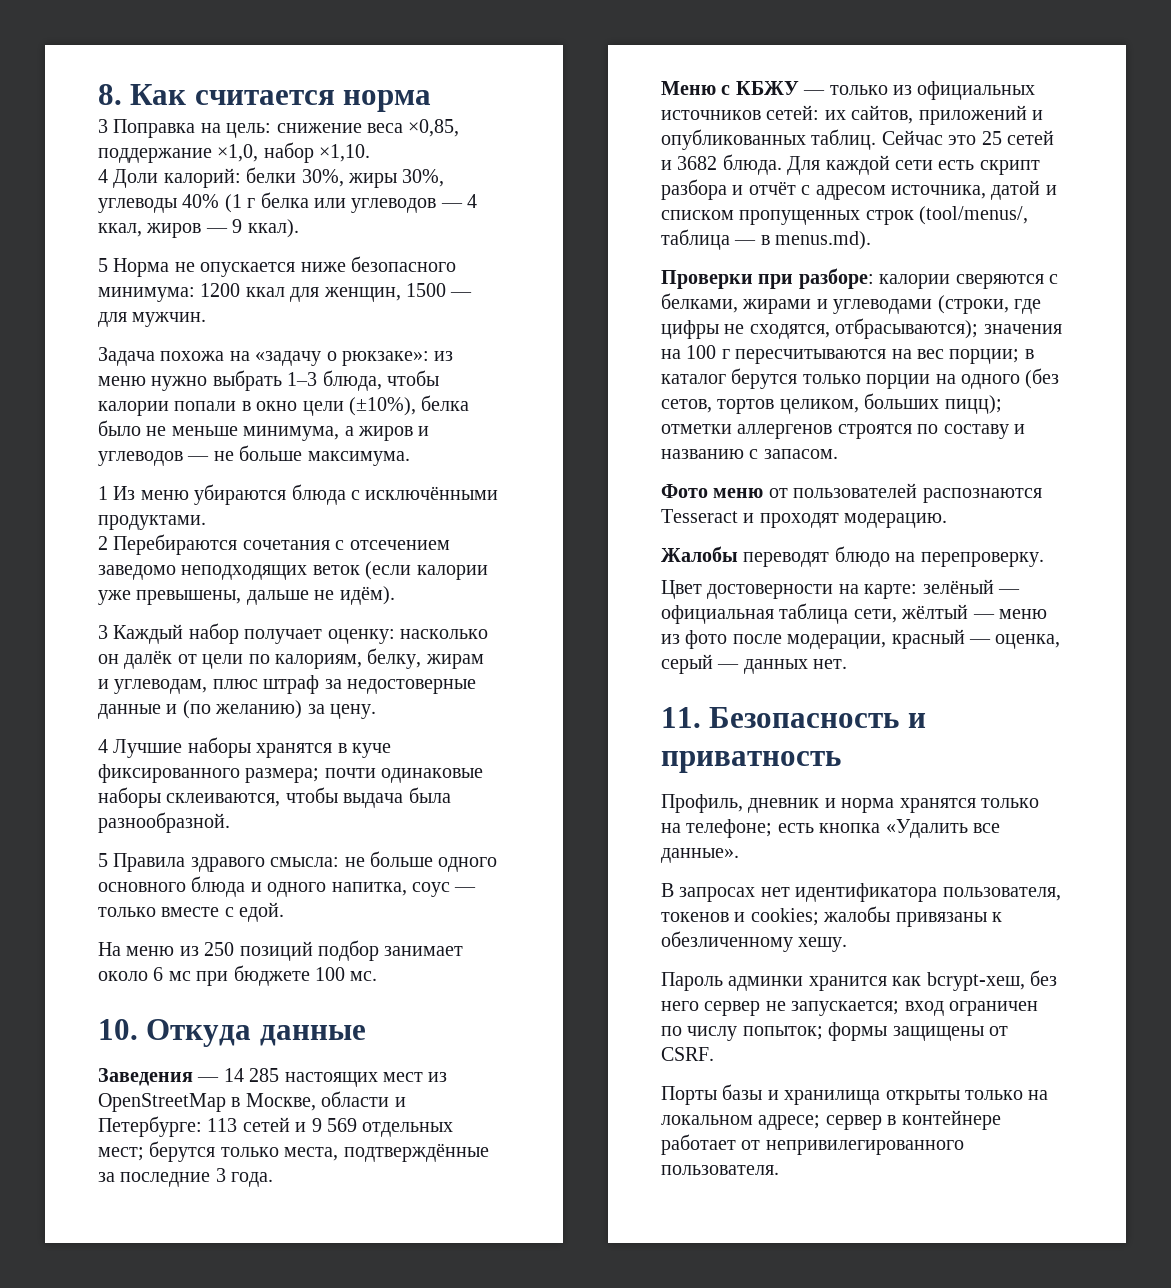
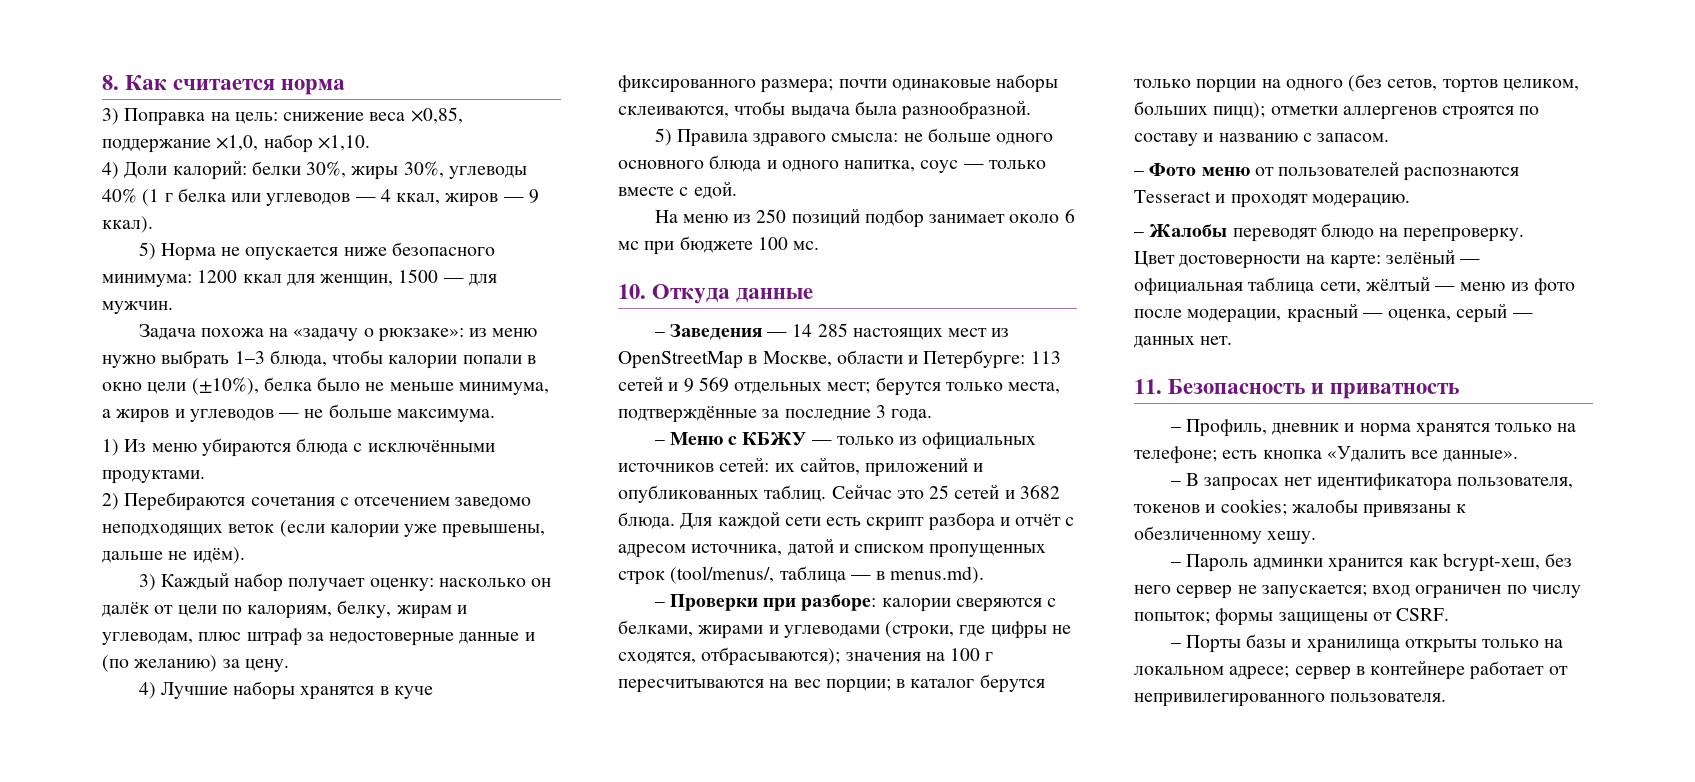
[98,119,108,133] 3 -> [102,108,119,125] 3)
[98,169,108,183] 4 -> [102,162,119,179] 4)
[98,258,108,272] 5 -> [138,242,156,260] 5)
[98,486,108,500] 1 -> [102,439,119,456] 1)
[98,536,108,550] 2 -> [102,493,119,510] 2)
[98,625,108,639] 3 -> [138,574,156,591] 3)
[98,739,108,753] 4 -> [138,682,156,699] 4)
[98,853,108,867] 5 -> [654,128,672,146] 5)
(366, 1035) none -> [654,332,665,337] –
(274, 1179) none -> [654,440,665,445] –
(872, 240) none -> [654,602,665,607] –
(838, 454) none -> [1134,171,1144,176] –
(948, 520) none -> [1134,232,1144,237] –
(841, 762) none -> [1170,427,1181,432] –
(739, 855) none -> [1170,481,1181,486] –
(848, 944) none -> [1170,562,1181,567] –
(714, 1054) none -> [1170,643,1181,648] –

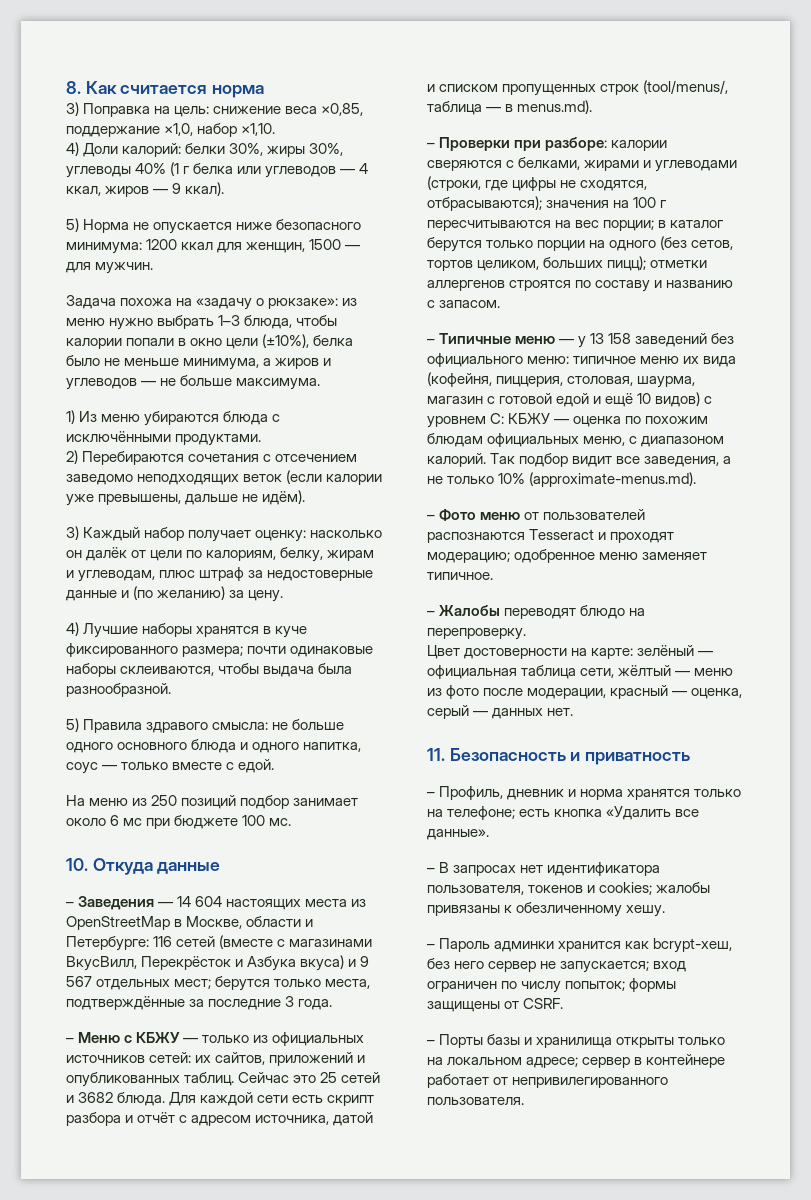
[817,323,988,340] 285 настоящих мест -> [195,896,348,910] 604 настоящих места
[1030,351,1061,364] [618,376,663,391] 113 сетей -> [153,935,373,949] [66,955,345,971] 116 сетей (вместе с магазинами ВкусВилл, Перекрёсток и Азбука вкуса)
[698,377,729,392] 569 -> [66,976,92,987] 567
(1390, 137) none -> [427,333,735,348] [427,353,737,367] [427,372,696,388] [427,392,713,407] [427,413,709,428] [427,433,725,447] [427,453,732,467] [427,472,697,487] // – Типичные меню — у 13 158 заведений без официального меню: типичное меню их вида (кофейня, пиццерия, столовая, шаурма, магазин с готовой едой и ещё 10 видов) с уровнем C: КБЖУ — оценка по похожим блюдам официальных меню, с диапазоном калорий. Так подбор видит все заведения, а не только 10% (approximate-menus.md).
[1311,194,1410,208] модерацию. -> [427,549,708,563] [427,572,493,580] модерацию; одобренное меню заменяет типичное.

